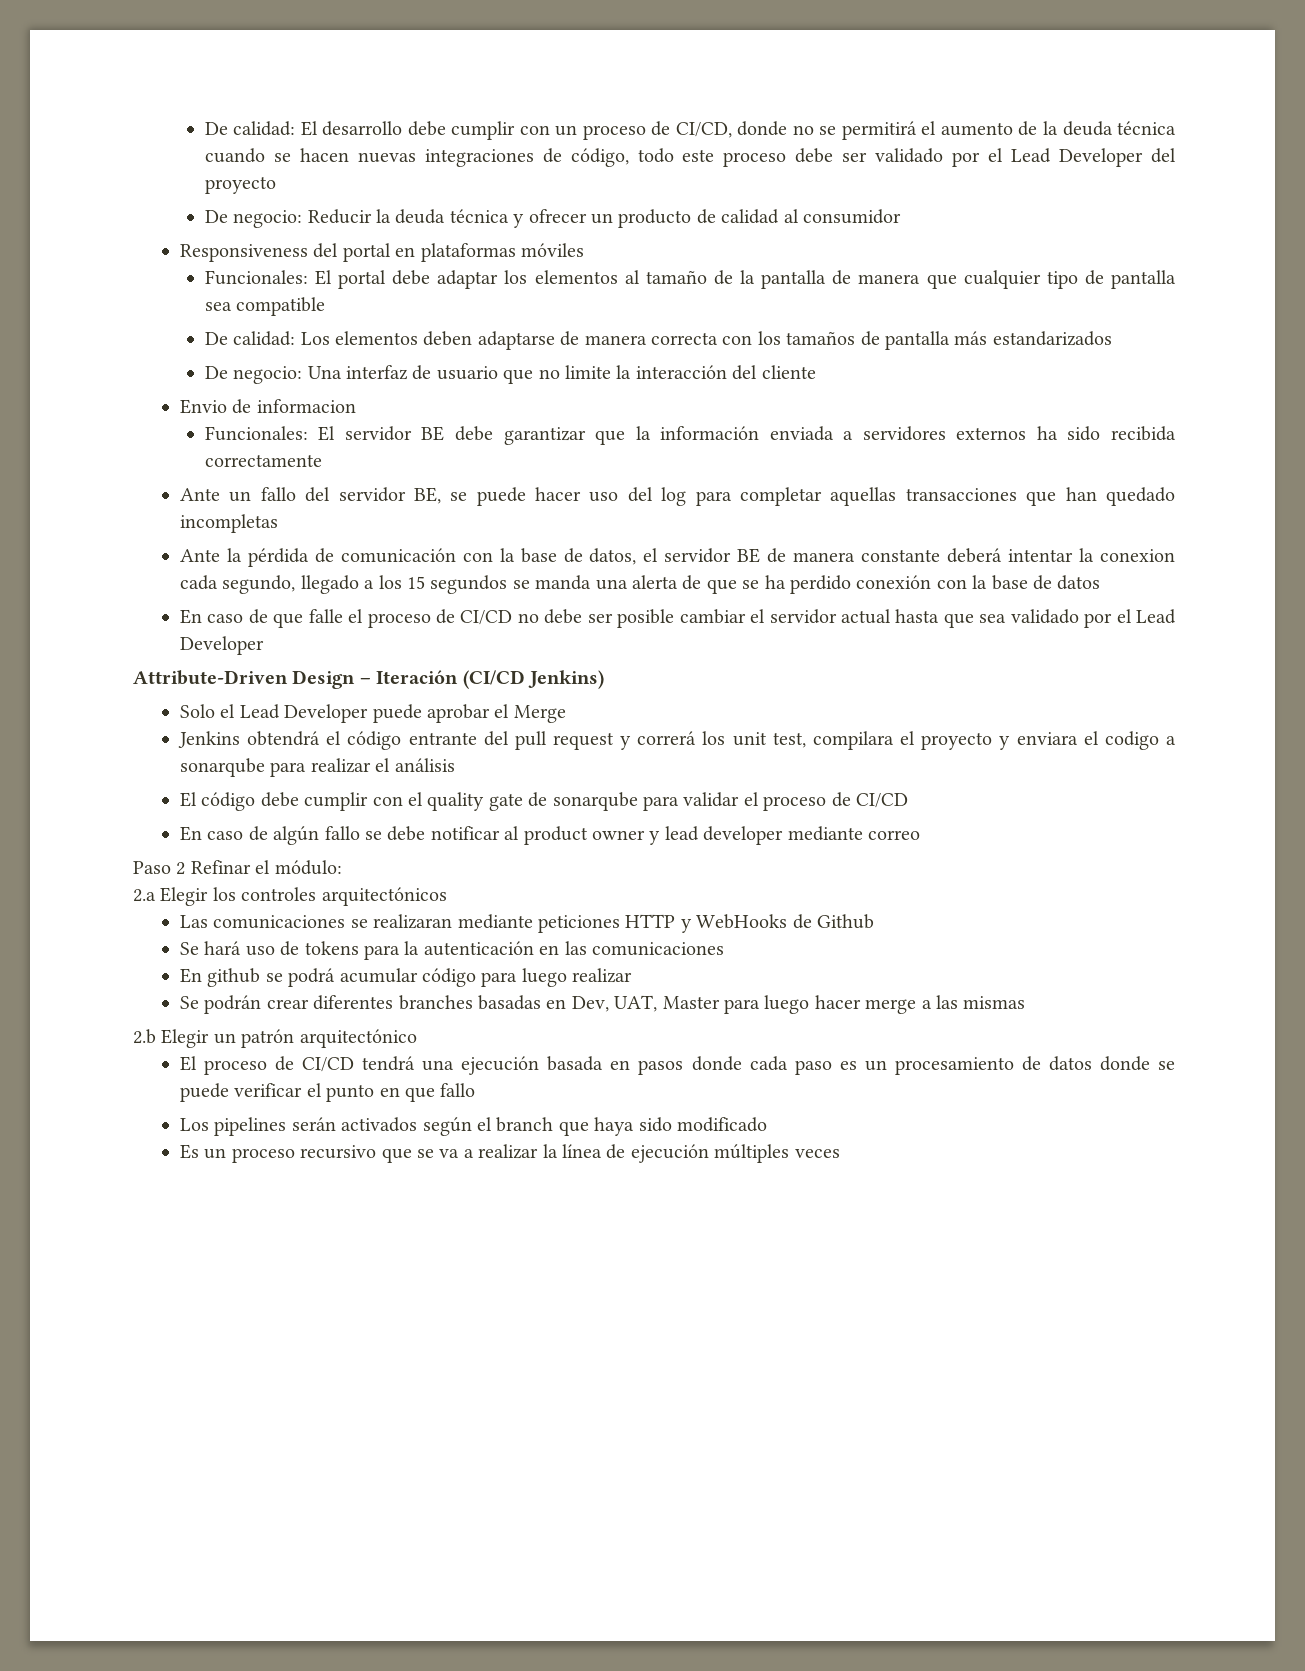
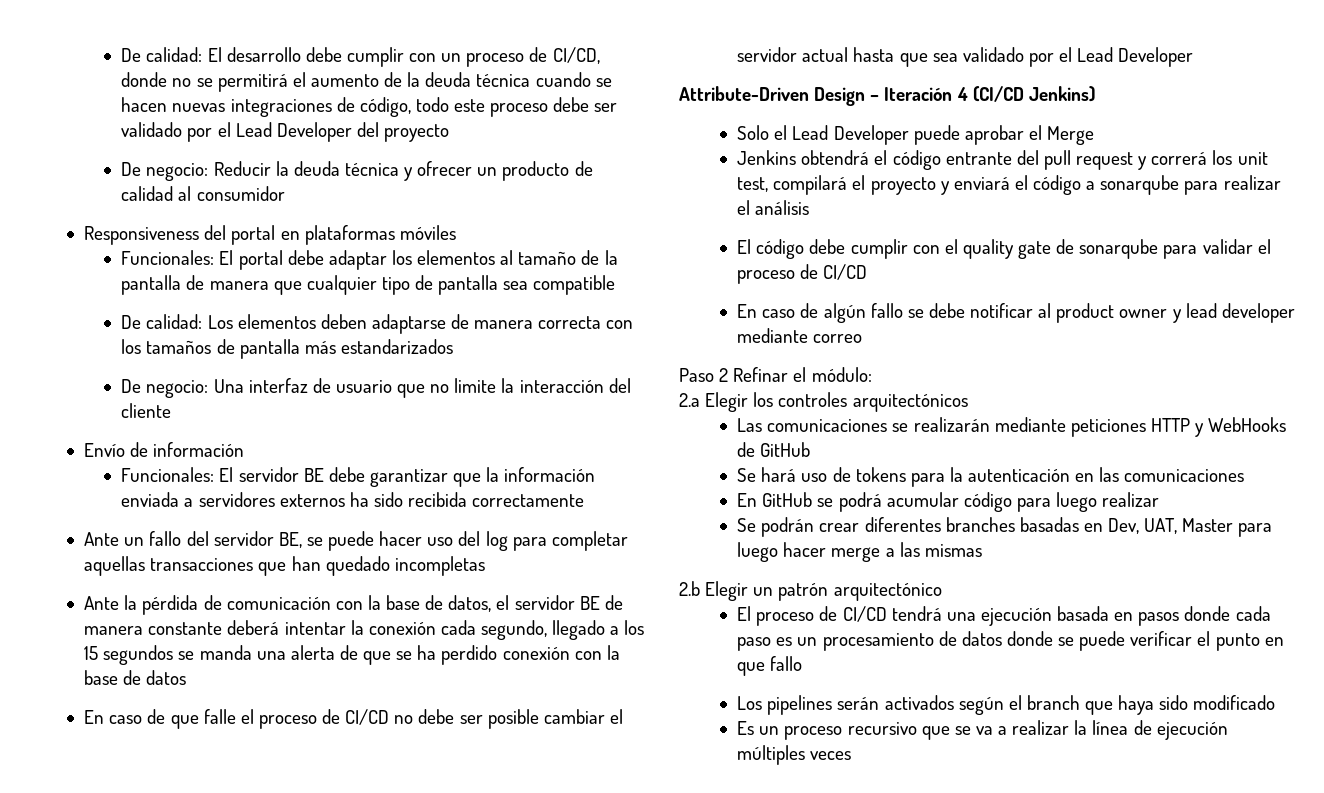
[179,399,356,414] Envio de informacion -> [84,442,245,457] Envío de información
[1100,549,1175,562] conexion -> [368,622,436,635] conexión
(459, 677) none -> [956,87,968,101] 4
[812,731,894,750] compilara -> [773,175,848,195] compilará
[1016,731,1159,750] enviara el codigo -> [953,175,1082,195] enviará el código
[373,914,453,929] realizaran -> [913,417,990,432] realizarán
[816,914,874,929] Github -> [760,442,811,457] GitHub
[207,968,261,987] github -> [762,492,813,507] GitHub

